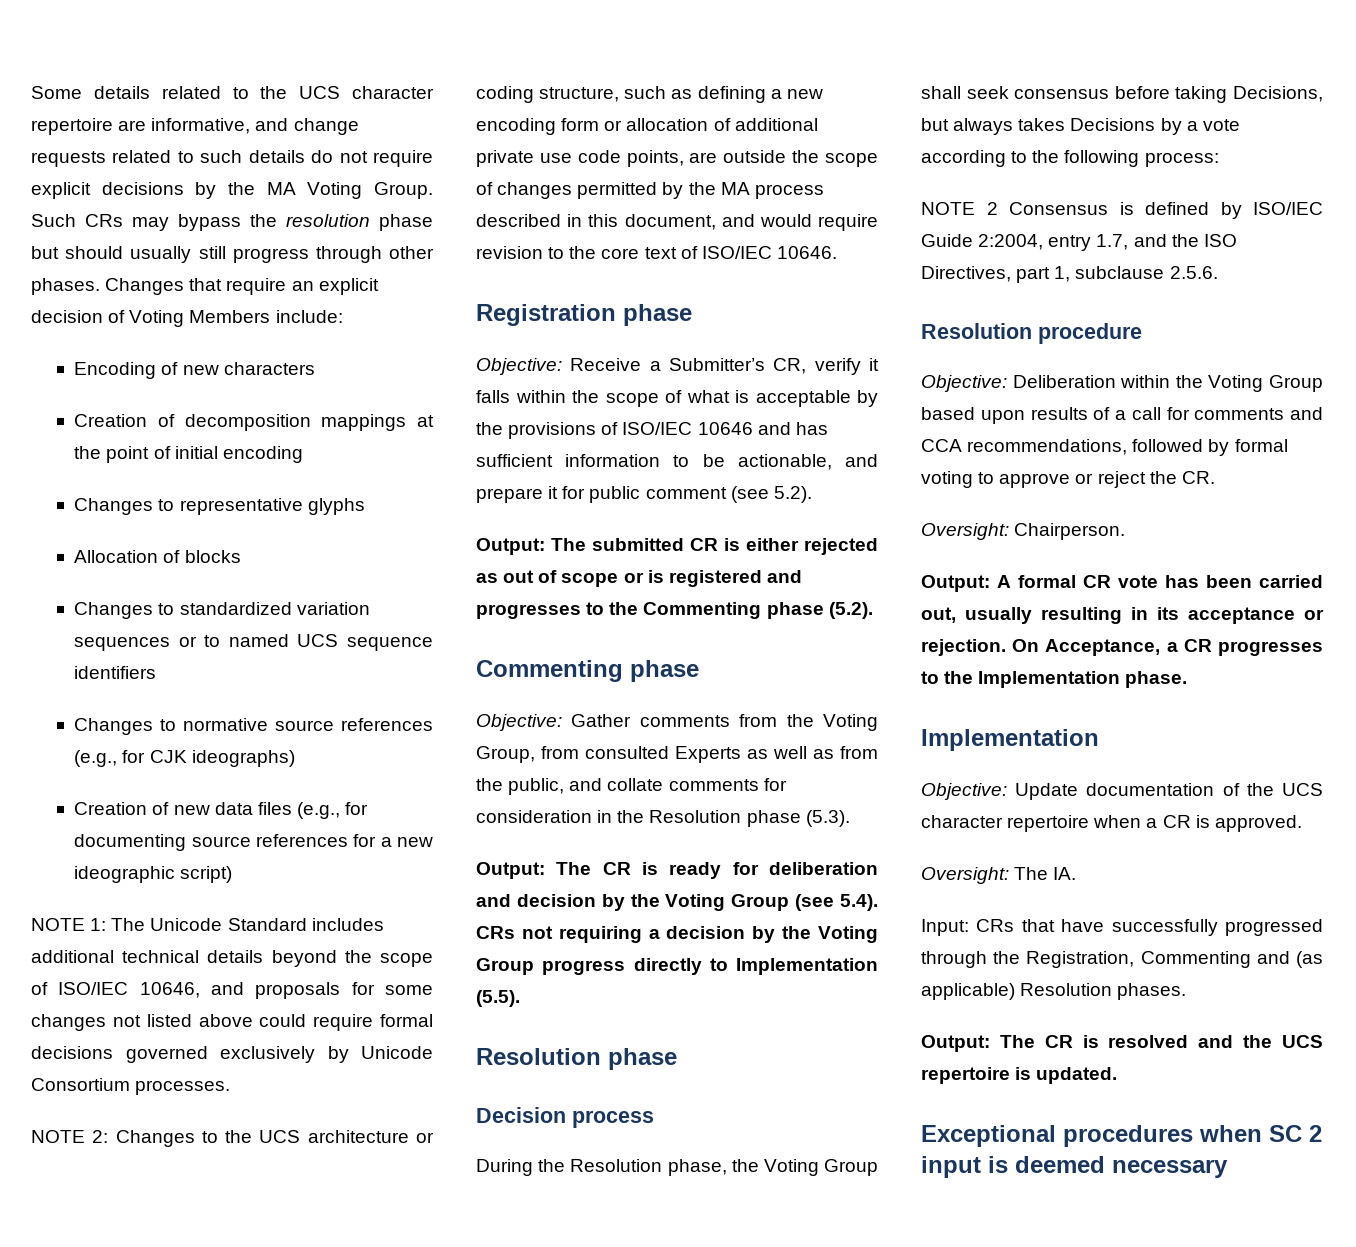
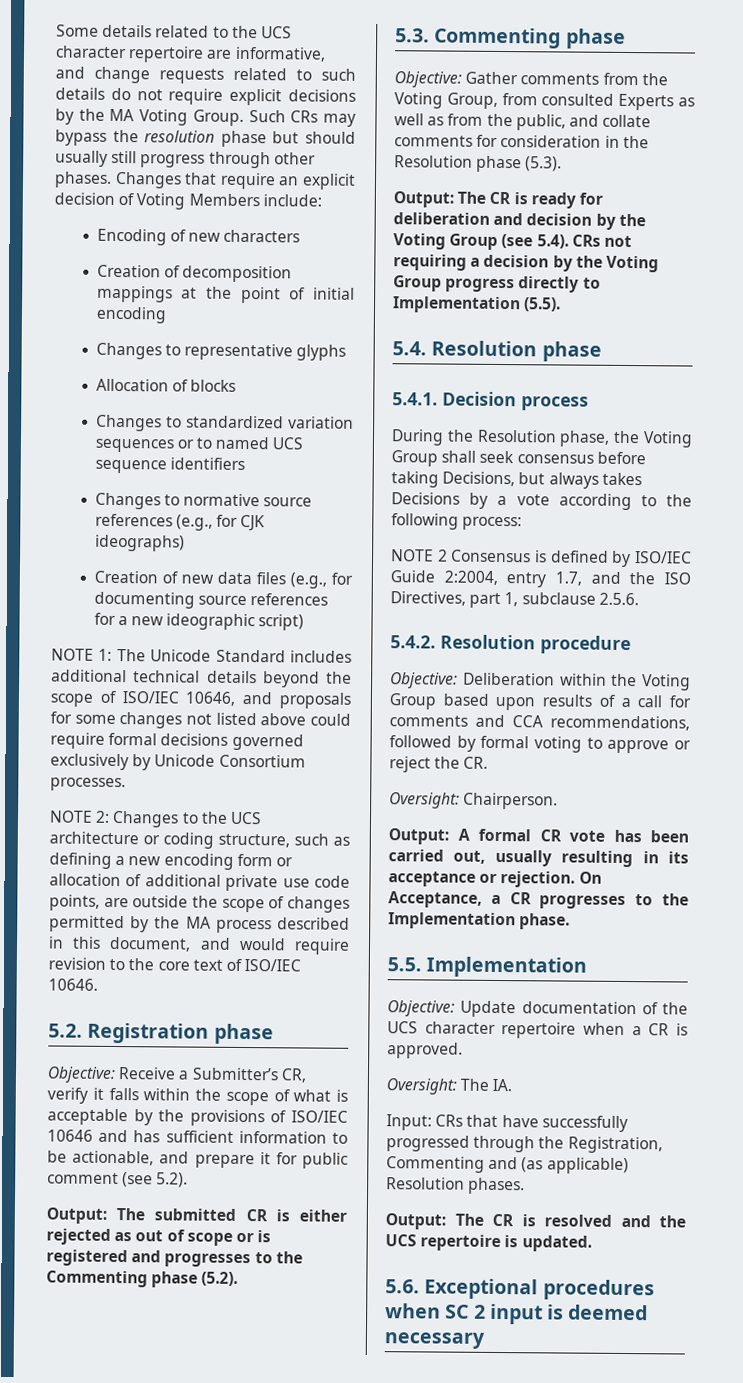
(837, 252) none -> [48,1023,83,1038] 5.2.
(873, 610) none -> [395,28,430,43] 5.3.
(520, 998) none -> [392,341,427,356] 5.4.
(677, 1059) none -> [392,392,438,406] 5.4.1.
(1218, 272) none -> [390,635,436,649] 5.4.2.
(1188, 679) none -> [387,957,422,972] 5.5.
(1118, 1075) none -> [385,1279,420,1294] 5.6.

